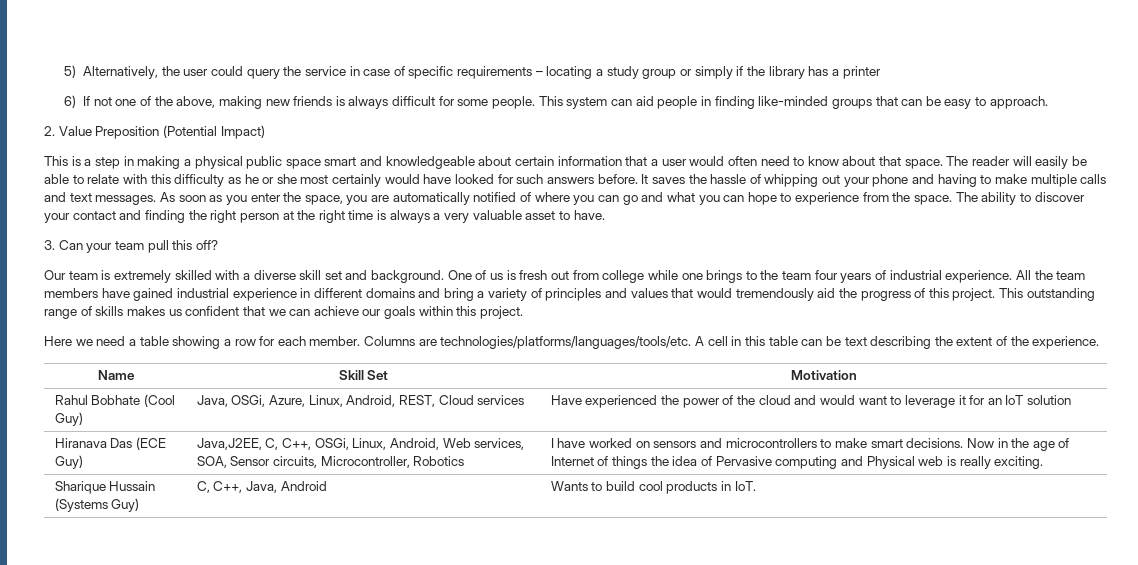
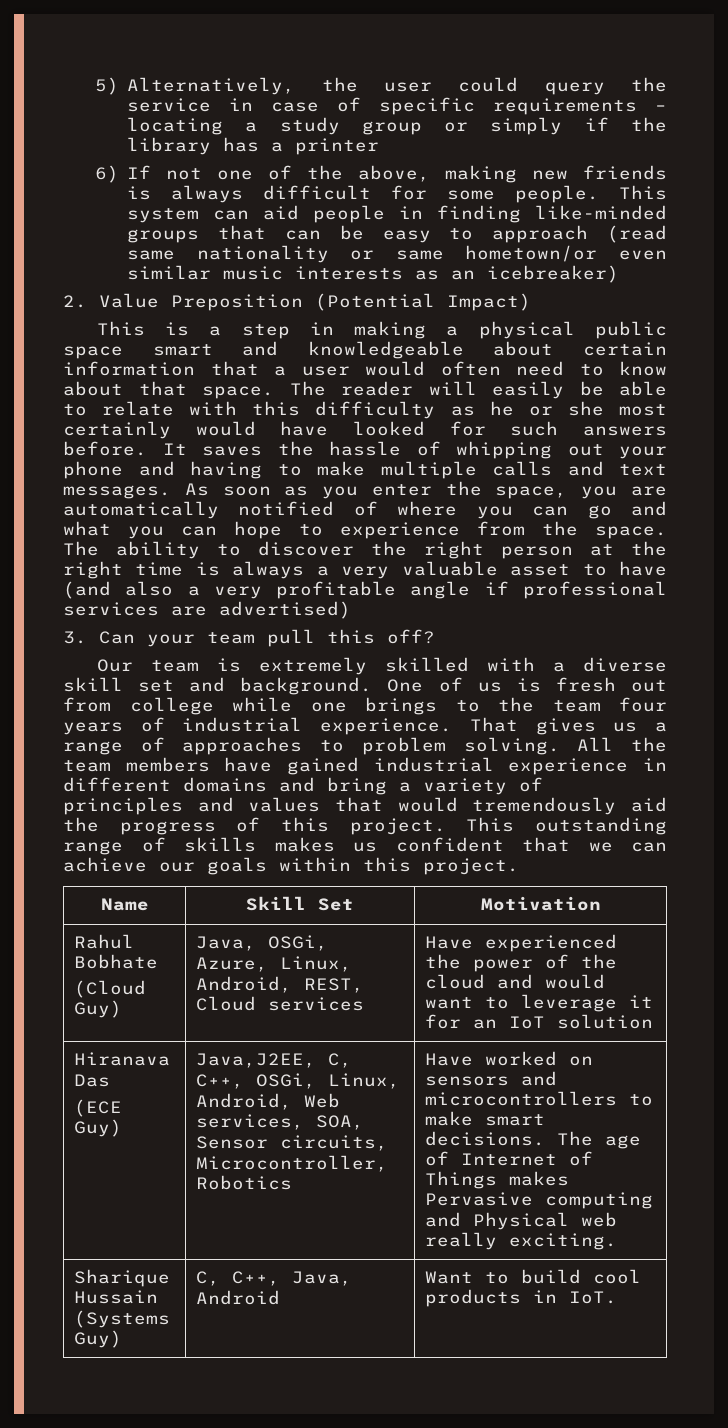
[989,96,1048,109] approach. -> [492,225,667,243] [127,245,668,263] [127,265,620,283] approach (read same nationality or same hometown/or even similar music interests as an icebreaker)
[44,210,185,223] your contact and finding -> (354, 548) none
[573,210,605,220] have. -> [619,561,668,576] [63,581,667,599] [63,601,351,619] have (and also a very profitable angle if professional services are advertised)
(1013, 276) none -> [469,717,667,735] [63,737,560,755] That gives us a range of approaches to problem solving.
[44,336,1100,349] // Here we need a table showing a row for each member. Columns are technologies/platforms/languages/tools/etc. A cell in this table can be text describing the extent of the experience. -> (519, 866) none
[144,394,176,407] (Cool -> [74,980,147,998] // (Cloud
(133, 443) none -> (111, 1080) //
[550,438,586,448] I have -> [425,1053,474,1066] Have
[966,438,1030,448] Now in the -> [557,1131,594,1146] The
[612,456,713,469] things the idea of -> [425,1171,570,1189] Things makes
[946,456,956,466] is -> (618, 1219) none
[550,481,588,491] Wants -> [425,1271,474,1284] Want

